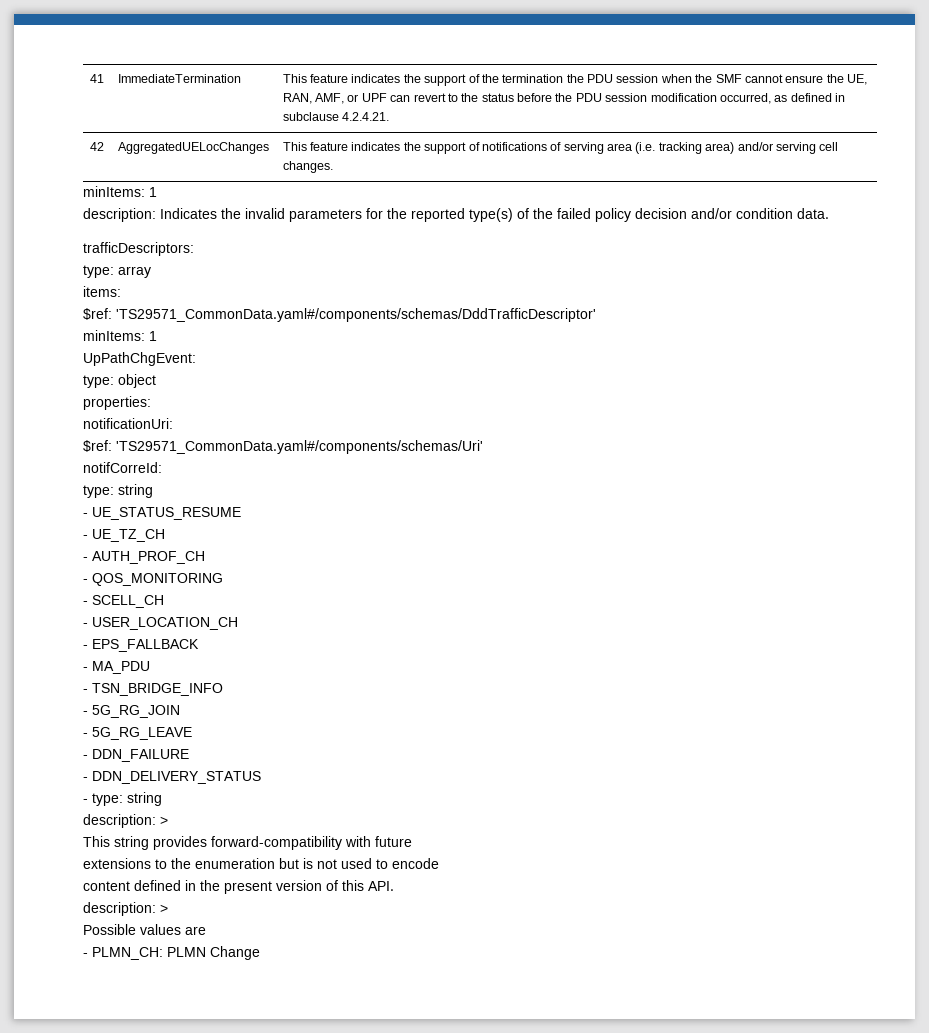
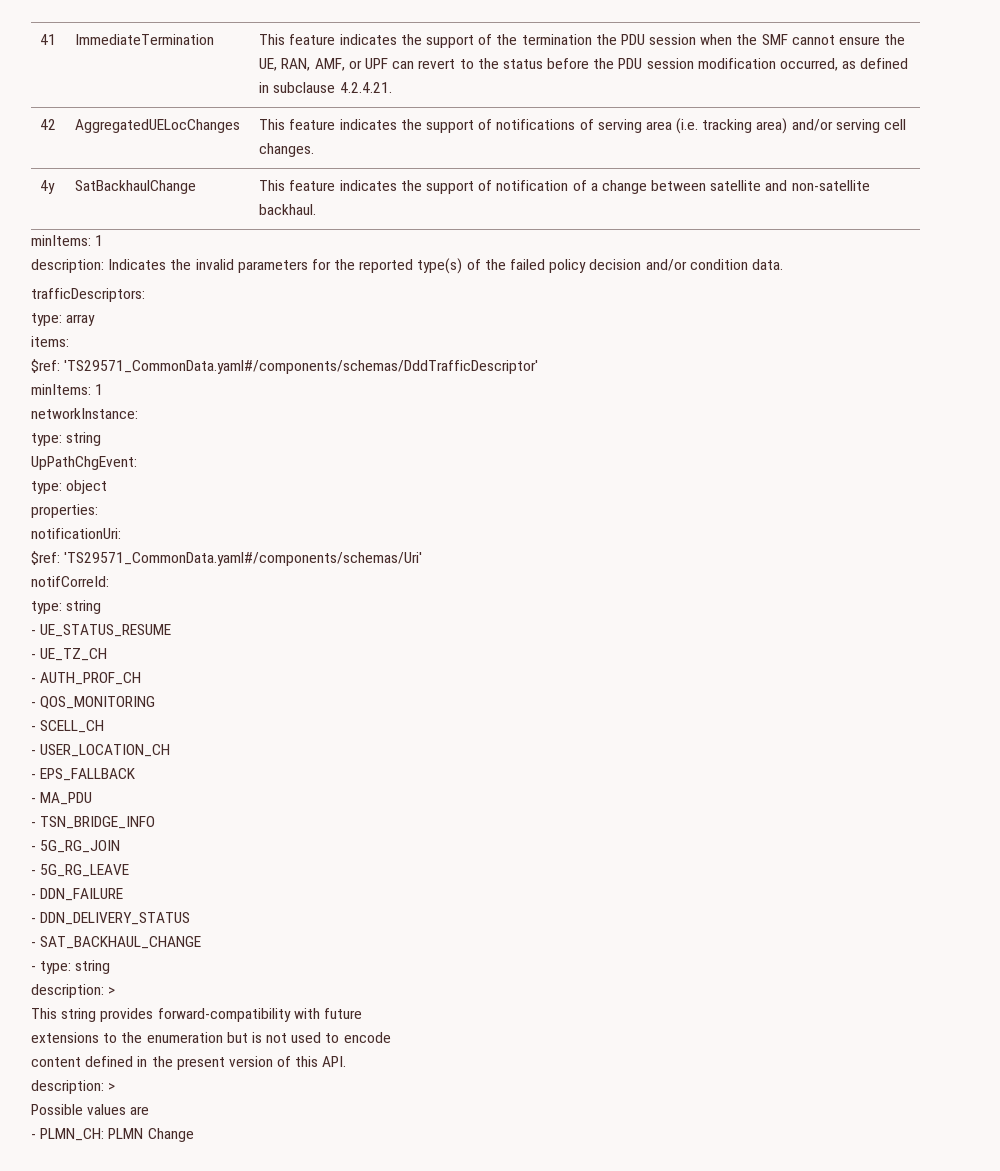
(333, 167) none -> [40,180,56,194] [75,180,197,194] [259,180,870,194] [259,204,317,215] // 4y | SatBackhaulChange | This feature indicates the support of notification of a change between satellite and non-satellite backhaul.
(157, 336) none -> [31,408,138,419] [31,432,102,446] // networkInstance: // type: string
(261, 777) none -> [31,936,202,949] // - SAT_BACKHAUL_CHANGE

